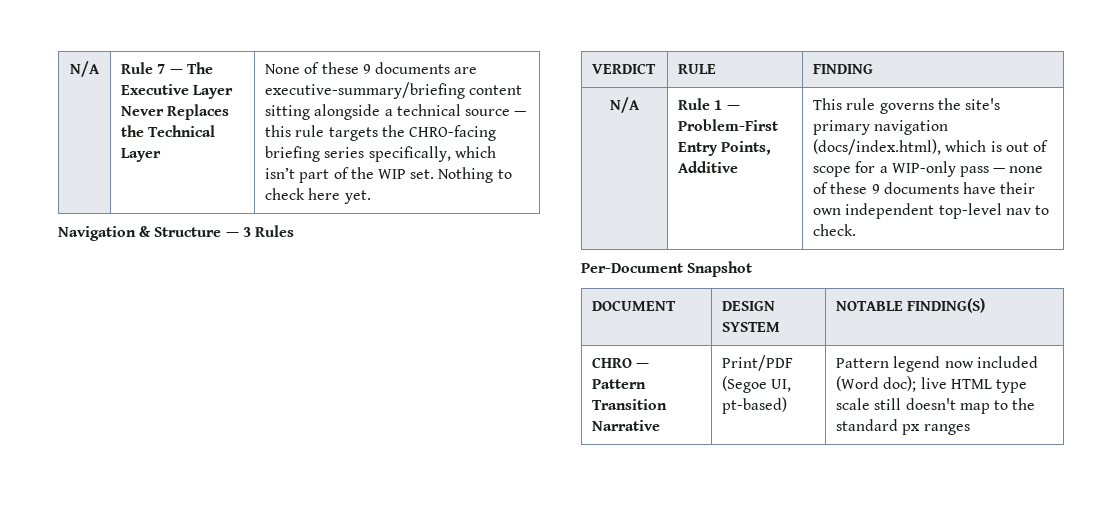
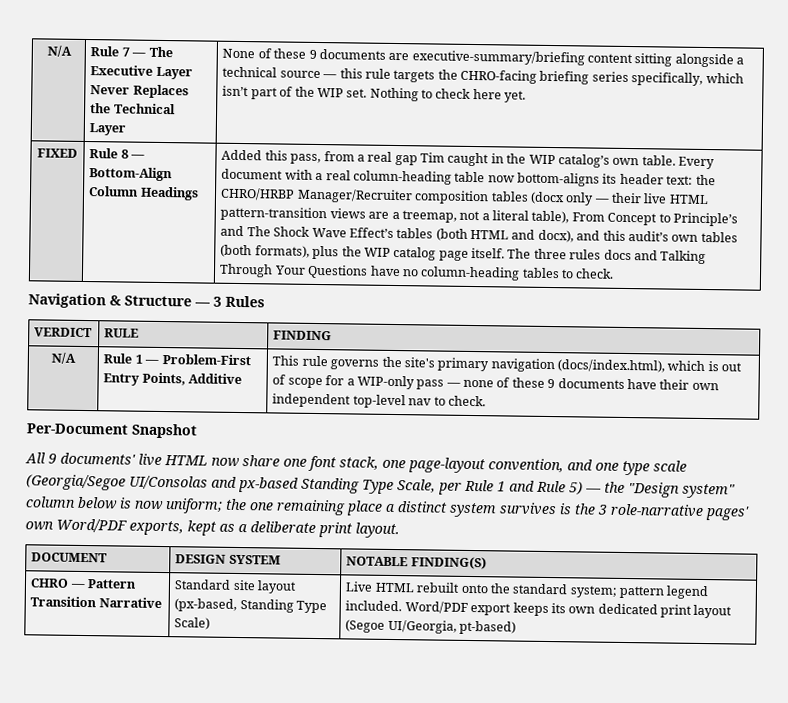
(371, 197) none -> [37,148,78,158] [89,148,146,159] [89,167,174,182] [88,186,199,201] [221,149,716,170] [221,168,716,187] [220,187,709,206] [220,206,738,227] [220,225,738,243] [220,244,707,265] [219,263,615,281] // FIXED | Rule 8 — Bottom-Align Column Headings | Added this pass, from a real gap Tim caught in the WIP catalog’s own table. Every document with a real column-heading table now bottom-aligns its header text: the CHRO/HRBP Manager/Recruiter composition tables (docx only — their live HTML pattern-transition views are a treemap, not a literal table), From Concept to Principle’s and The Shock Wave Effect’s tables (both HTML and docx), and this audit’s own tables (both formats), plus the WIP catalog page itself. The three rules docs and Talking Through Your Questions have no column-heading tables to check.
(753, 269) none -> [25,452,687,476] [26,474,736,499] [25,496,750,521] [25,518,400,539] // All 9 documents' live HTML now share one font stack, one page-layout convention, and one type scale (Georgia/Segoe UI/Consolas and px-based Standing Type Scale, per Rule 1 and Rule 5) — the "Design system" column below is now uniform; the one remaining place a distinct system survives is the 3 role-narrative pages' own Word/PDF exports, kept as a deliberate print layout.
[722,355,794,371] [722,376,792,393] [722,397,788,414] [836,356,1038,372] [836,376,1027,393] [836,398,1036,414] [836,419,970,435] Print/PDF (Segoe UI, pt-based) | Pattern legend now included (Word doc); live HTML type scale still doesn't map to the standard px ranges -> [174,579,298,594] [174,598,328,614] [174,617,211,630] [345,581,709,600] [345,600,733,619] [345,619,517,635] Standard site layout (px-based, Standing Type Scale) | Live HTML rebuilt onto the standard system; pattern legend included. Word/PDF export keeps its own dedicated print layout (Segoe UI/Georgia, pt-based)

